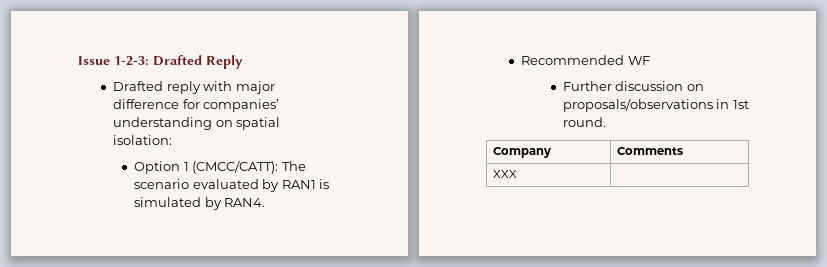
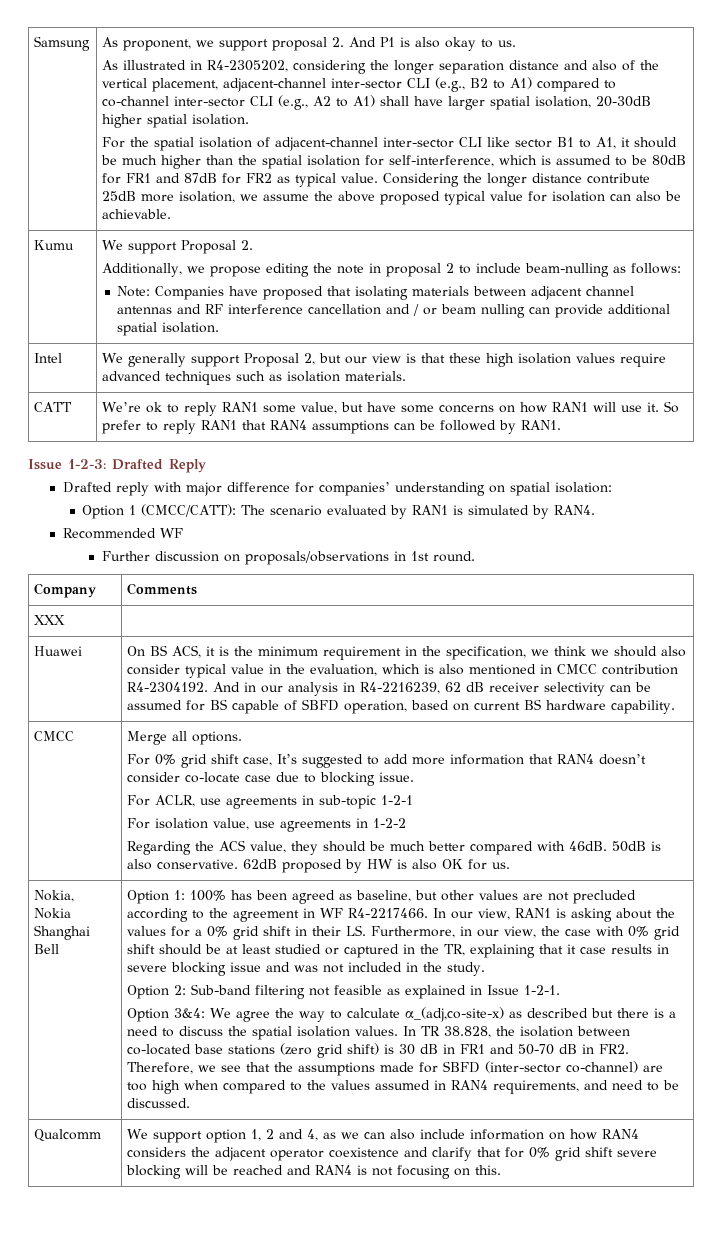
(78, 60) none -> [34,36,91,51] [102,37,517,51] [102,60,660,74] [102,77,617,92] [102,95,652,110] [102,114,250,128] [102,137,678,151] [101,155,687,169] [102,173,651,187] [102,191,682,205] [102,209,172,219] [34,240,75,250] [102,240,254,254] [102,263,682,277] [117,286,635,300] [117,304,671,318] [117,322,220,336] [34,353,63,363] [102,353,667,367] [102,371,407,385] [34,402,73,412] [102,401,680,416] [102,420,562,434] Samsung | As proponent, we support proposal 2. And P1 is also okay to us. // As illustrated in R4-2305202, considering the longer separation distance and also of the vertical placement, adjacent-channel inter-sector CLI (e.g., B2 to A1) compared to co-channel inter-sector CLI (e.g., A2 to A1) shall have larger spatial isolation, 20-30dB higher spatial isolation. // For the spatial isolation of adjacent-channel inter-sector CLI like sector B1 to A1, it should be much higher than the spatial isolation for self-interference, which is assumed to be 80dB for FR1 and 87dB for FR2 as typical value. Considering the longer distance contribute 25dB more isolation, we assume the above proposed typical value for isolation can also be achievable. // Kumu | We support Proposal 2. // Additionally, we propose editing the note in proposal 2 to include beam-nulling as follows: // Note: Companies have proposed that isolating materials between adjacent channel antennas and RF interference cancellation and / or beam nulling can provide additional spatial isolation. // Intel | We generally support Proposal 2, but our view is that these high isolation values require advanced techniques such as isolation materials. // CATT | We’re ok to reply RAN1 some value, but have some concerns on how RAN1 will use it. So prefer to reply RAN1 that RAN4 assumptions can be followed by RAN1. //
(517, 174) none -> [34,646,83,656] [127,645,687,660] [127,664,679,678] [127,682,652,696] [127,699,676,714] [34,731,75,741] [127,731,243,745] [127,754,647,768] [127,772,415,786] [127,795,414,809] [127,818,407,832] [127,840,662,855] [127,859,511,873] [34,890,75,902] [34,908,72,919] [34,925,91,940] [34,944,60,954] [127,890,637,904] [127,908,676,922] [127,925,681,940] [127,944,670,958] [127,962,486,976] [127,984,561,999] [127,1007,677,1022] [127,1026,631,1040] [127,1043,630,1058] [127,1061,664,1076] [127,1080,680,1094] [127,1098,191,1108] [34,1129,102,1142] [127,1129,640,1143] [127,1147,658,1161] [126,1165,502,1179] // Huawei | On BS ACS, it is the minimum requirement in the specification, we think we should also consider typical value in the evaluation, which is also mentioned in CMCC contribution R4-2304192. And in our analysis in R4-2216239, 62 dB receiver selectivity can be assumed for BS capable of SBFD operation, based on current BS hardware capability. // CMCC | Merge all options. // For 0% grid shift case, It’s suggested to add more information that RAN4 doesn’t consider co-locate case due to blocking issue. // For ACLR, use agreements in sub-topic 1-2-1 // For isolation value, use agreements in 1-2-2 // Regarding the ACS value, they should be much better compared with 46dB. 50dB is also conservative. 62dB proposed by HW is also OK for us. // Nokia, Nokia Shanghai Bell | Option 1: 100% has been agreed as baseline, but other values are not precluded according to the agreement in WF R4-2217466. In our view, RAN1 is asking about the values for a 0% grid shift in their LS. Furthermore, in our view, the case with 0% grid shift should be at least studied or captured in the TR, explaining that it case results in severe blocking issue and was not included in the study. // Option 2: Sub-band filtering not feasible as explained in Issue 1-2-1. // Option 3&4: We agree the way to calculate α_(adj,co-site-x) as described but there is a need to discuss the spatial isolation values. In TR 38.828, the isolation between co-located base stations (zero grid shift) is 30 dB in FR1 and 50-70 dB in FR2. Therefore, we see that the assumptions made for SBFD (inter-sector co-channel) are too high when compared to the values assumed in RAN4 requirements, and need to be discussed. // Qualcomm | We support option 1, 2 and 4, as we can also include information on how RAN4 considers the adjacent operator coexistence and clarify that for 0% grid shift severe blocking will be reached and RAN4 is not focusing on this.

